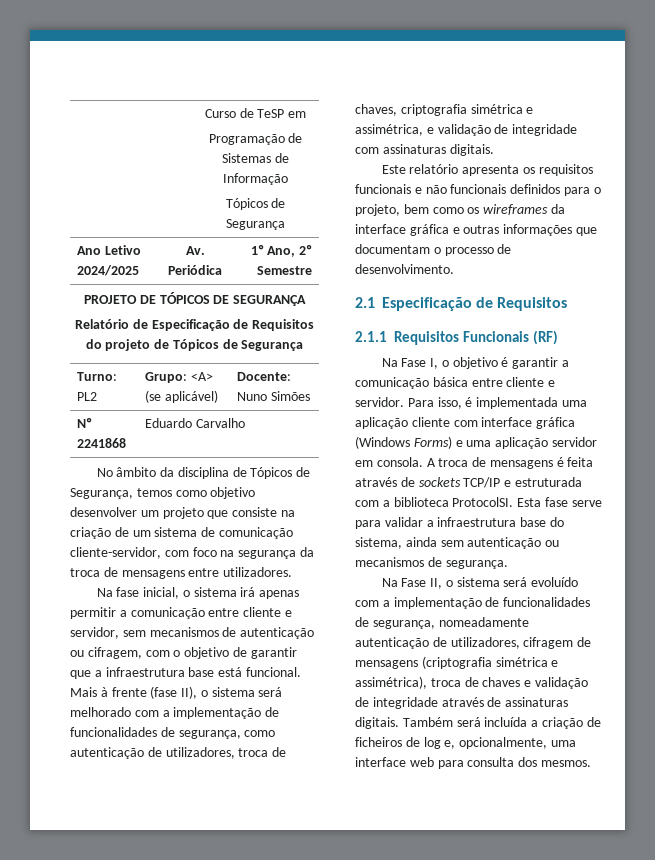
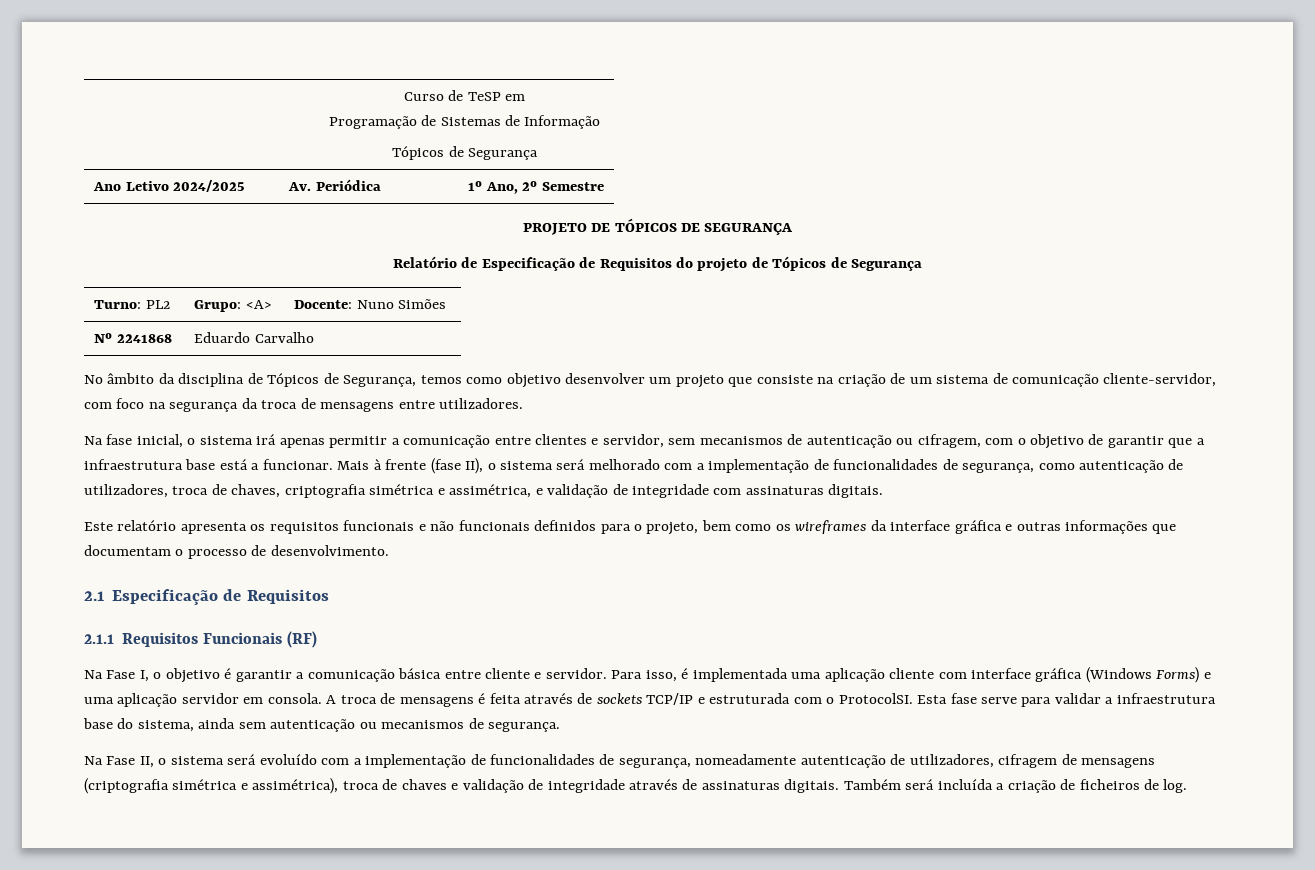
[144,390,218,403] (se aplicável) -> (272, 304) none
[243,607,282,617] cliente -> [535,434,588,445] clientes
[245,667,301,677] funcional. -> [251,459,333,470] a funcionar.
[382,497,449,507] a biblioteca -> [826,697,835,704] o
[423,737,576,749] [355,757,591,769] log e, opcionalmente, uma interface web para consulta dos mesmos. -> [1163,779,1188,793] log.

